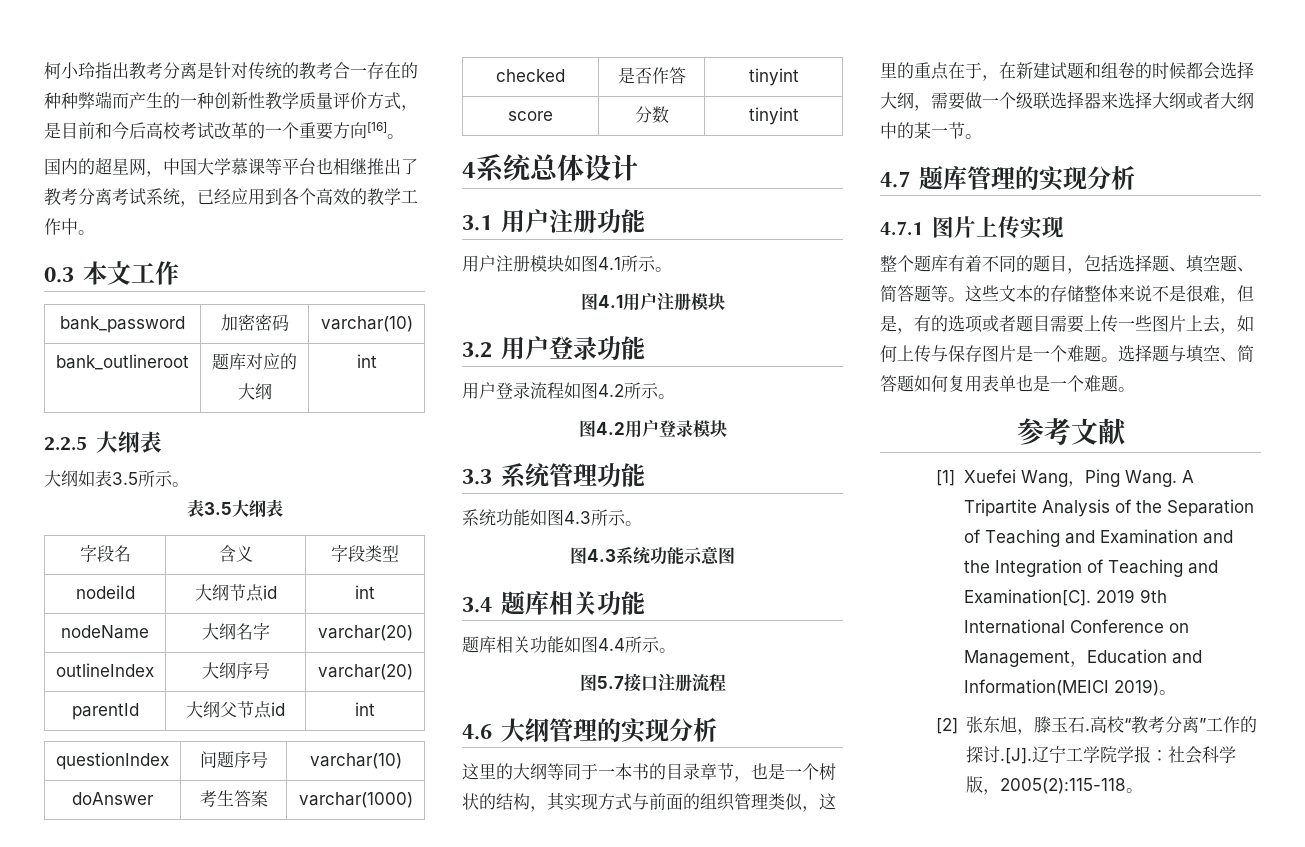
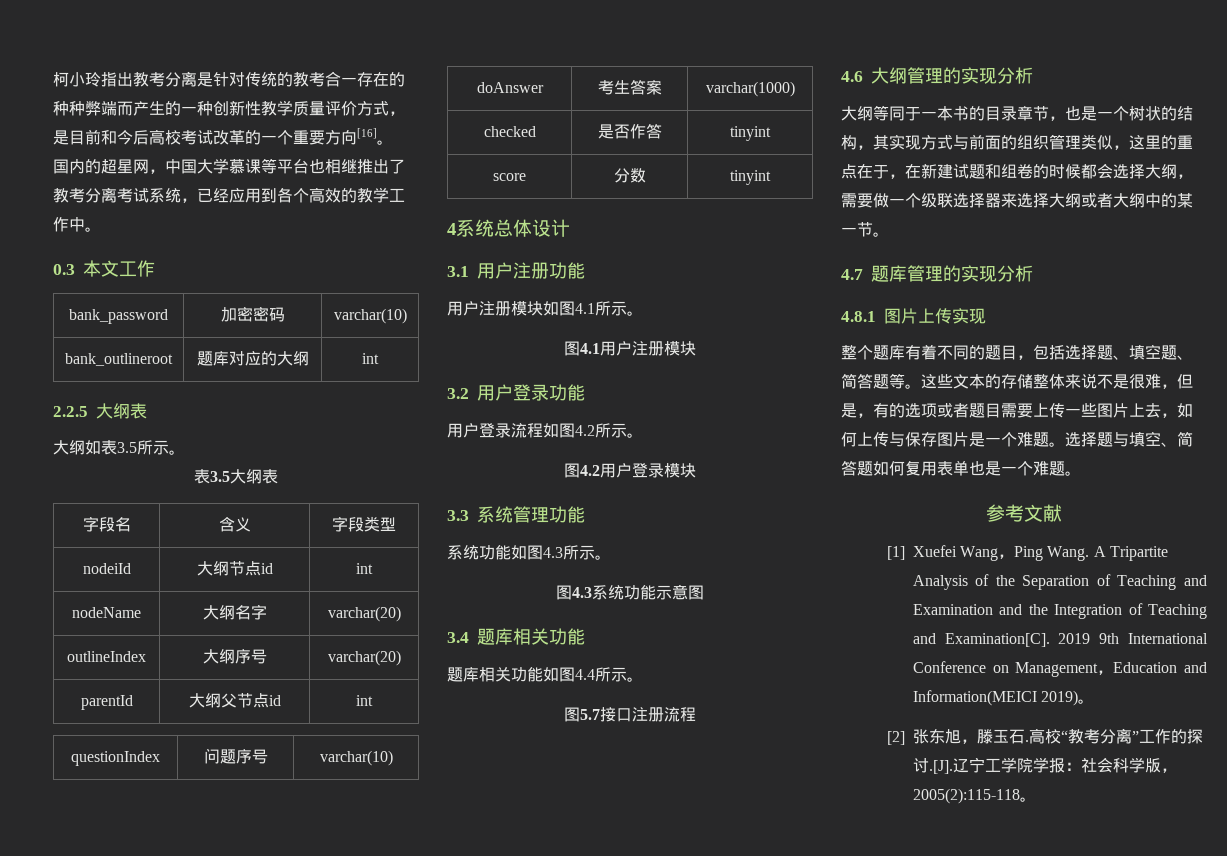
[462,763,513,780] 这里的 -> (1033, 75) none
[880,221,923,236] 4.7.1 -> [841,311,876,322] 4.8.1

